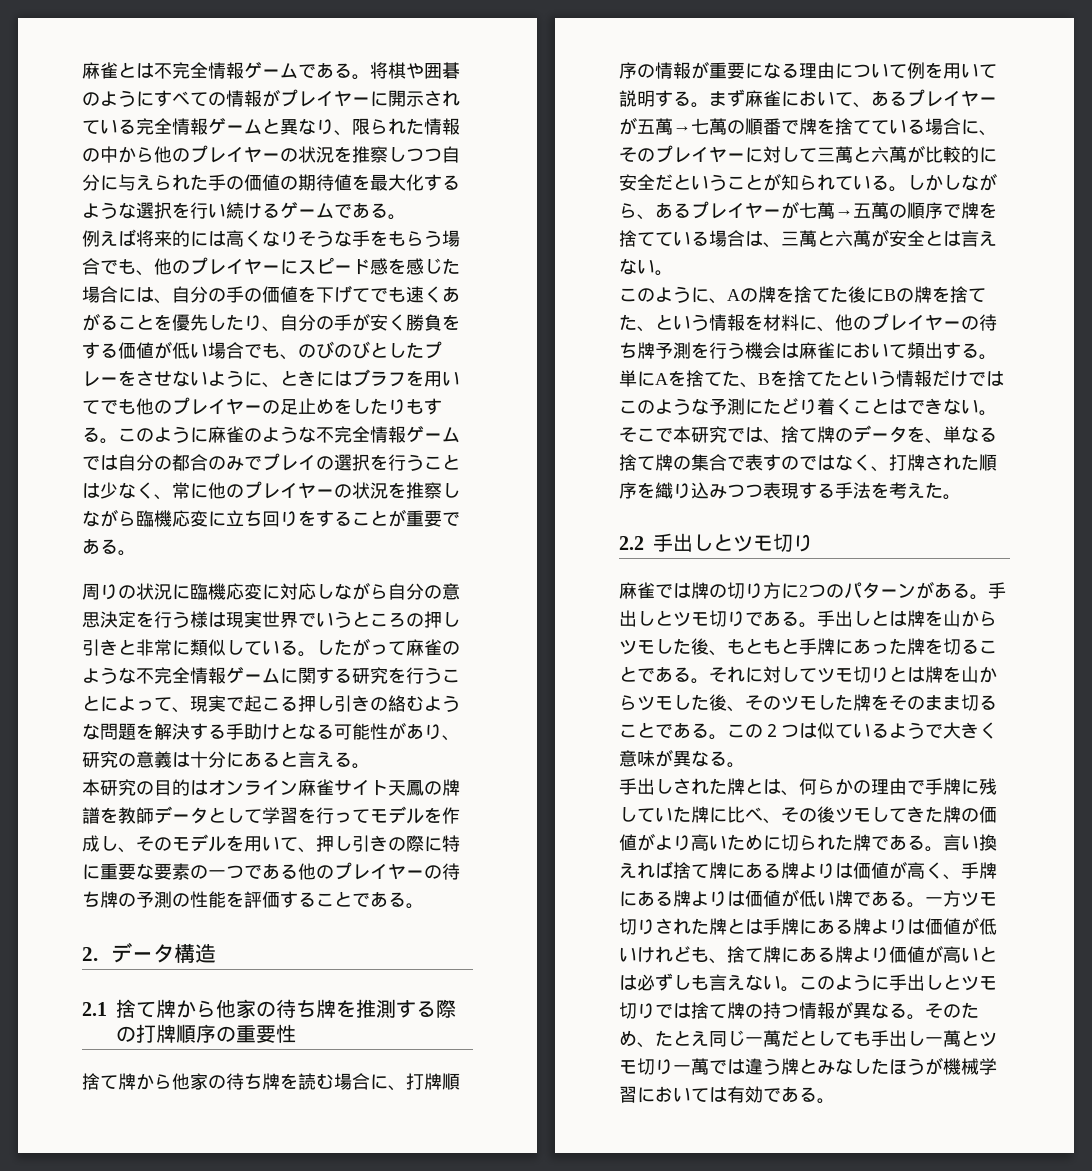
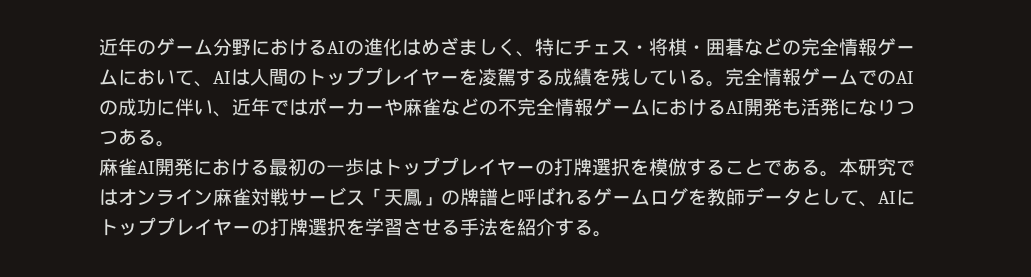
[82,62,460,80] [82,89,460,107] [82,118,460,136] [82,145,460,163] [82,174,460,191] [82,202,406,220] [82,229,460,247] [82,257,460,276] [82,285,460,304] [82,313,460,332] [82,341,442,360] [82,369,460,388] [82,397,442,415] [82,426,460,444] [82,453,460,471] [82,481,460,500] [82,509,460,527] [82,539,136,556] [82,582,460,600] [82,611,460,628] [82,638,460,657] [82,667,136,684] 麻雀とは不完全情報ゲームである。将棋や囲碁のようにすべての情報がプレイヤーに開示されている完全情報ゲームと異なり、限られた情報の中から他のプレイヤーの状況を推察しつつ自分に与えられた手の価値の期待値を最大化するような選択を行い続けるゲームである。 // 例えば将来的には高くなりそうな手をもらう場合でも、他のプレイヤーにスピード感を感じた場合には、自分の手の価値を下げてでも速くあがることを優先したり、自分の手が安く勝負をする価値が低い場合でも、のびのびとしたプレーをさせないように、ときにはブラフを用いてでも他のプレイヤーの足止めをしたりもする。このように麻雀のような不完全情報ゲームでは自分の都合のみでプレイの選択を行うことは少なく、常に他のプレイヤーの状況を推察しながら臨機応変に立ち回りをすることが重要である。 // 周りの状況に臨機応変に対応しながら自分の意思決定を行う様は現実世界でいうところの押し引きと非常に類似している。したがって麻雀のような -> [99,37,915,57] [99,67,914,87] [99,98,498,117] 近年のゲーム分野におけるAIの進化はめざましく、特にチェス・将棋・囲碁などの完全情報ゲームにおいて、AIは人間のトッププレイヤーを凌駕する成績を残している。完全情報ゲームでのAIの成功に伴い、近年ではポーカーや麻雀などの
[298,667,460,684] [82,695,460,713] [82,722,460,741] [82,751,370,769] [82,779,460,796] [82,807,100,824] 関する研究を行うことによって、現実で起こる押し引きの絡むような問題を解決する手助けとなる可能性があり、研究の意義は十分にあると言える。 // 本研究の目的はオンライン麻雀サイト天鳳の牌譜 -> [669,98,915,116] [99,129,175,147] [99,157,915,177] [99,187,688,206] おけるAI開発も活発になりつつある。 // 麻雀AI開発における最初の一歩はトッププレイヤーの打牌選択を模倣することである。本研究ではオンライン麻雀対戦サービス「天鳳」の牌譜と呼ばれるゲームログ
[262,806,460,824] [82,834,460,853] [82,862,460,880] [82,891,424,909] [82,942,217,963] [82,999,456,1018] [116,1024,296,1043] [82,1073,460,1091] [619,61,997,79] [619,89,997,108] [619,117,997,136] [619,145,997,163] [619,173,997,192] [619,201,997,220] [619,229,997,248] [619,258,673,276] [619,286,986,304] [619,313,997,332] [619,342,997,360] [619,370,1004,388] [619,398,997,416] [619,425,997,444] [619,454,997,472] [619,482,961,500] [619,533,813,552] [619,581,1006,600] [619,610,997,628] [619,638,997,656] [619,666,997,684] [619,694,997,712] [619,722,997,740] [619,749,745,768] [619,778,997,796] [619,806,997,824] [619,833,997,852] [619,861,997,880] [619,889,997,908] [619,917,997,935] [619,945,997,964] [619,973,997,992] [619,1001,979,1020] [619,1030,997,1048] [619,1057,997,1075] [619,1086,799,1103] 学習を行ってモデルを作成し、そのモデルを用いて、押し引きの際に特に重要な要素の一つである他のプレイヤーの待ち牌の予測の性能を評価することである。 // 2.データ構造 // 2.1捨て牌から他家の待ち牌を推測する際の打牌順序の重要性 // 捨て牌から他家の待ち牌を読む場合に、打牌順序の情報が重要になる理由について例を用いて説明する。まず麻雀において、あるプレイヤーが五萬→七萬の順番で牌を捨てている場合に、そのプレイヤーに対して三萬と六萬が比較的に安全だということが知られている。しかしながら、あるプレイヤーが七萬→五萬の順序で牌を捨てている場合は、三萬と六萬が安全とは言えない。 // このように、Aの牌を捨てた後にBの牌を捨てた、という情報を材料に、他のプレイヤーの待ち牌予測を行う機会は麻雀において頻出する。単にAを捨てた、Bを捨てたという情報だけではこのような予測にたどり着くことはできない。そこで本研究では、捨て牌のデータを、単なる捨て牌の集合で表すのではなく、打牌された順序を織り込みつつ表現する手法を考えた。 // 2.2手出しとツモ切り // 麻雀では牌の切り方に2つのパターンがある。手出しとツモ切りである。手出しとは牌を山からツモした後、もともと手牌にあった牌を切ることである。それに対してツモ切りとは牌を山からツモした後、そのツモした牌をそのまま切ることである。この２つは似ているようで大きく意味が異なる。 // 手出しされた牌とは、何らかの理由で手牌に残していた牌に比べ、その後ツモしてきた牌の価値がより高いために切られた牌である。言い換えれば捨て牌にある牌よりは価値が高く、手牌にある牌よりは価値が低い牌である。一方ツモ切りされた牌とは手牌にある牌よりは価値が低いけれども、捨て牌にある牌より価値が高いとは必ずしも言えない。このように手出しとツモ切りでは捨て牌の持つ情報が異なる。そのため、たとえ同じ一萬だとしても手出し一萬とツモ切り一萬では違う牌とみなしたほうが機械学習においては有効であ -> [859,189,915,207] [99,217,574,236] 、AIにトッププレイヤーの打牌選択を学習させる手法を紹介す

